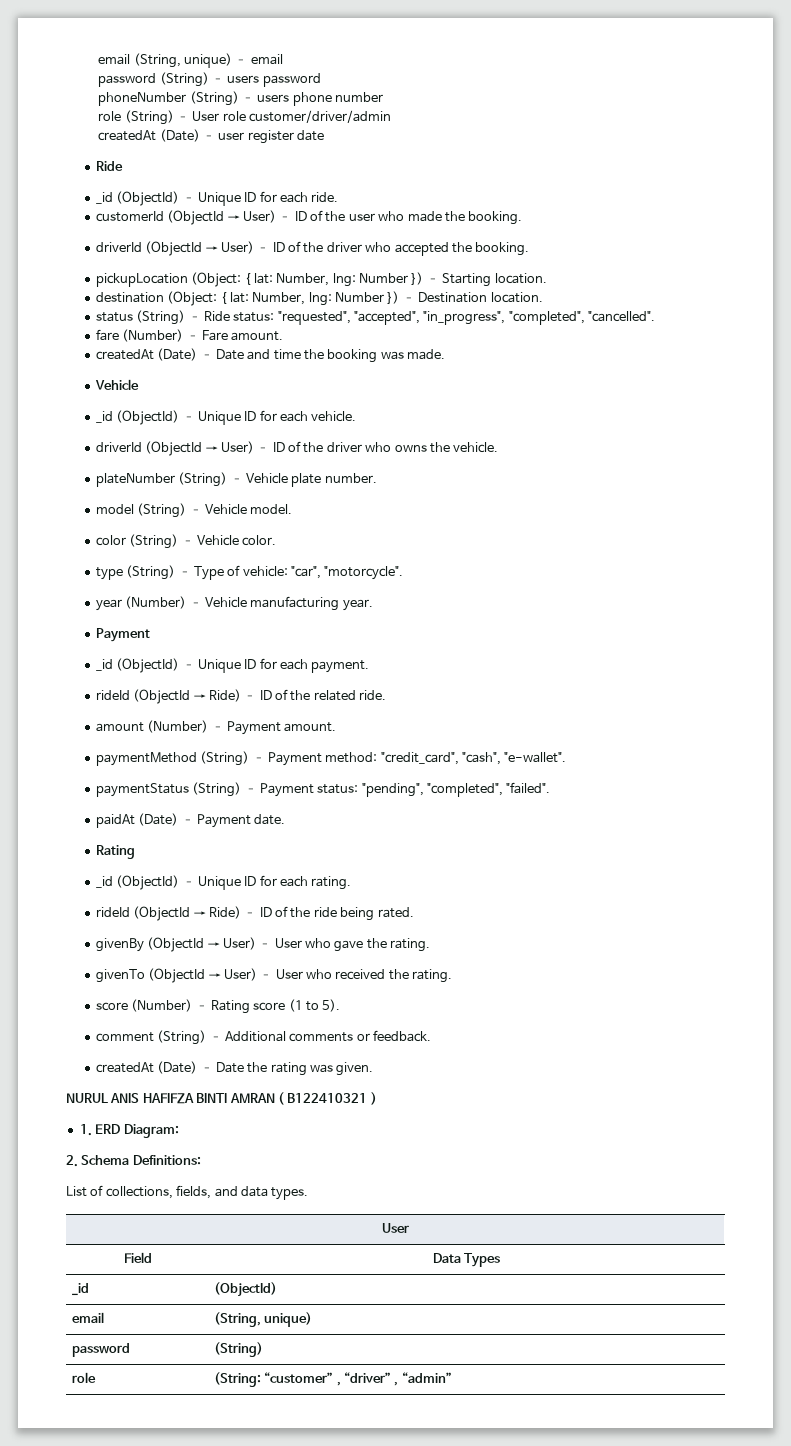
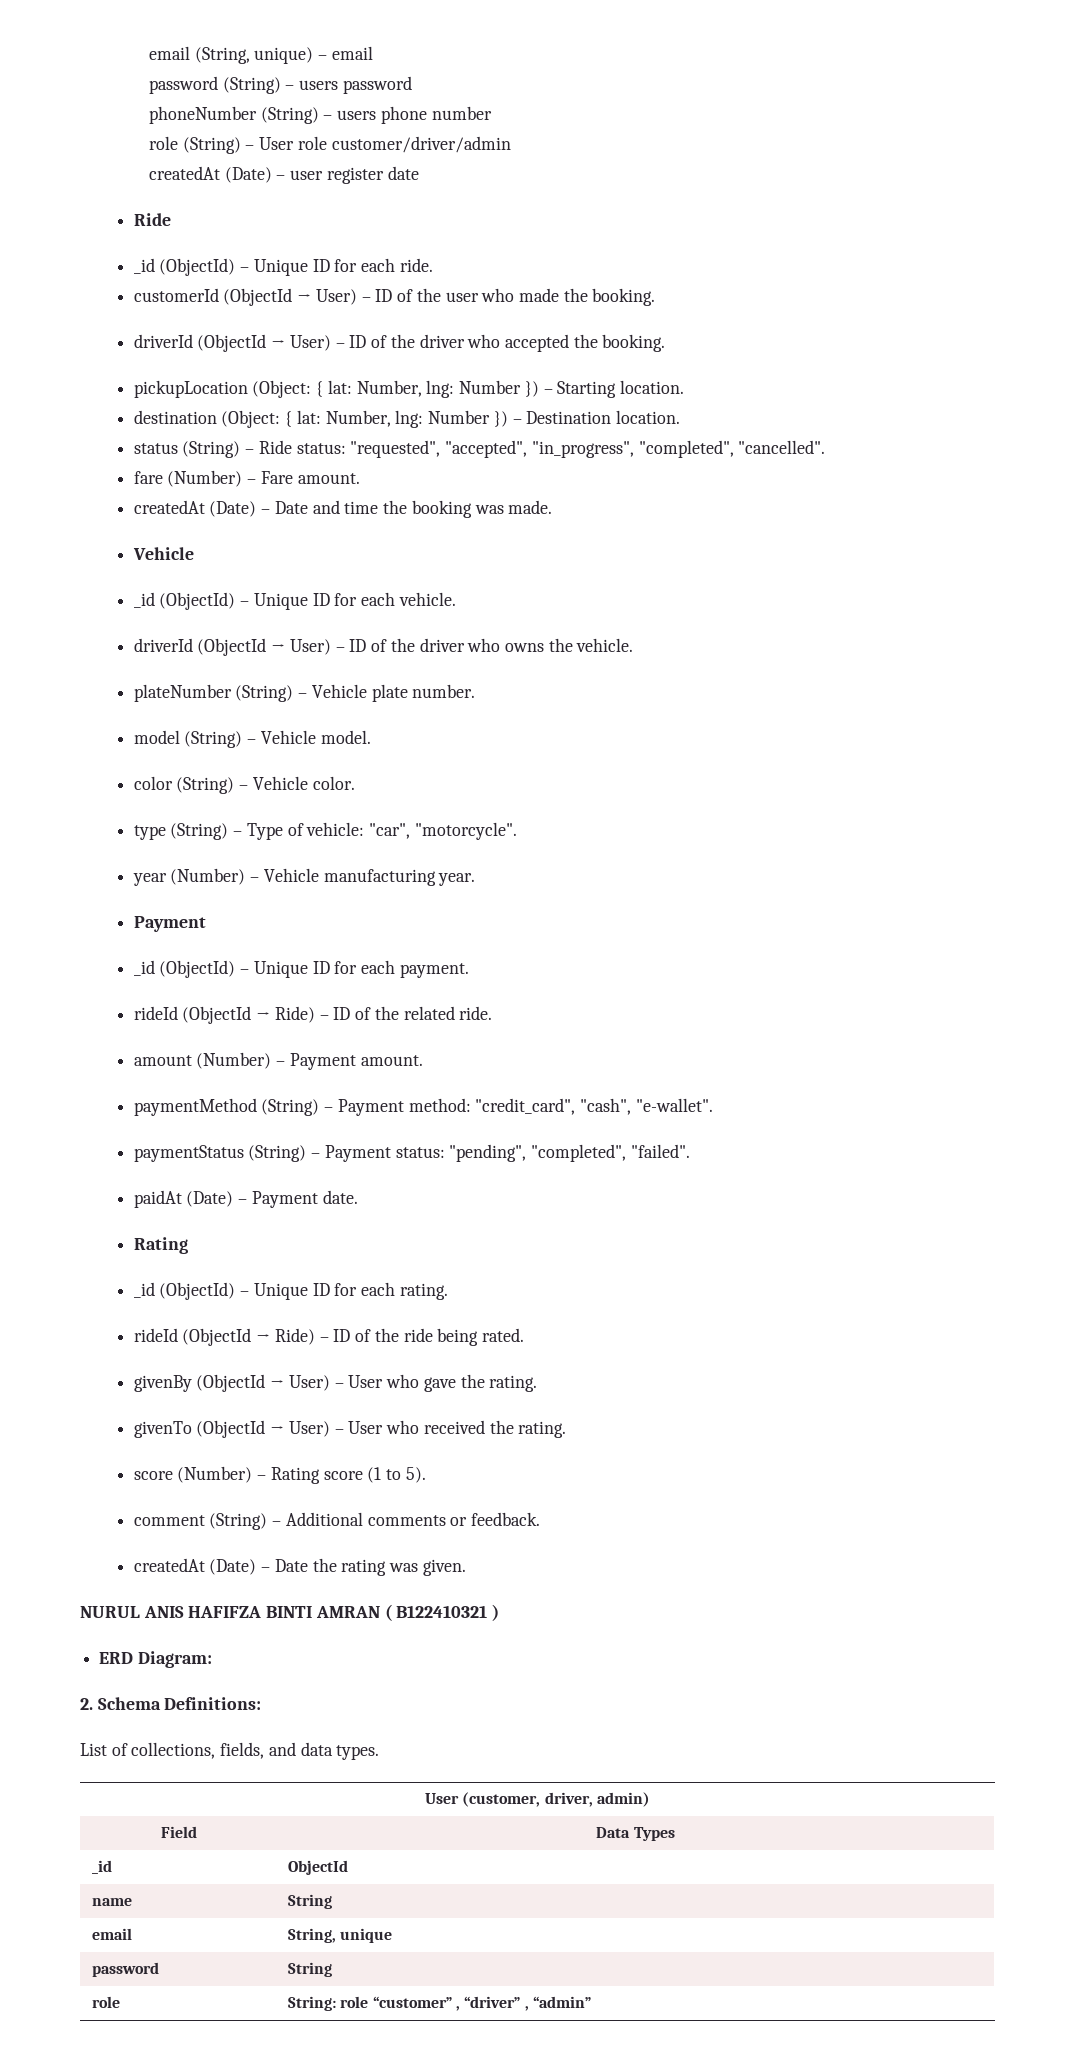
[79,1124,92,1136] 1. -> (500, 1612) none
(409, 1228) none -> [462,1792,650,1807] (customer, driver, admin)
[213,1282,277,1297] (ObjectId) -> [288,1860,349,1875] [92,1898,133,1906] [288,1894,333,1909] ObjectId // name | String
[213,1312,313,1327] (String, unique) -> [288,1928,393,1943] String, unique
[213,1342,263,1357] (String) -> [288,1962,333,1977] String
[213,1372,261,1387] (String: -> [288,1996,369,2011] String: role

